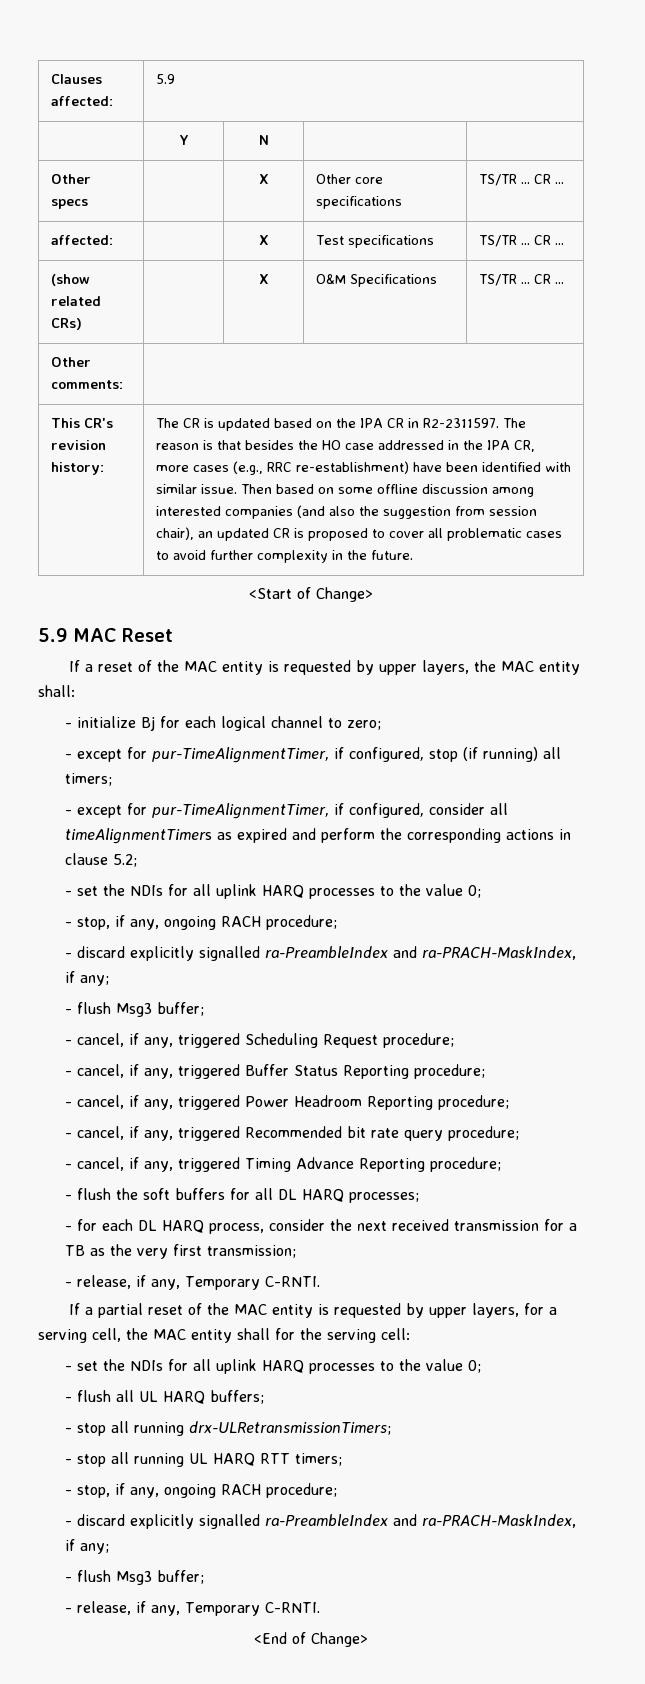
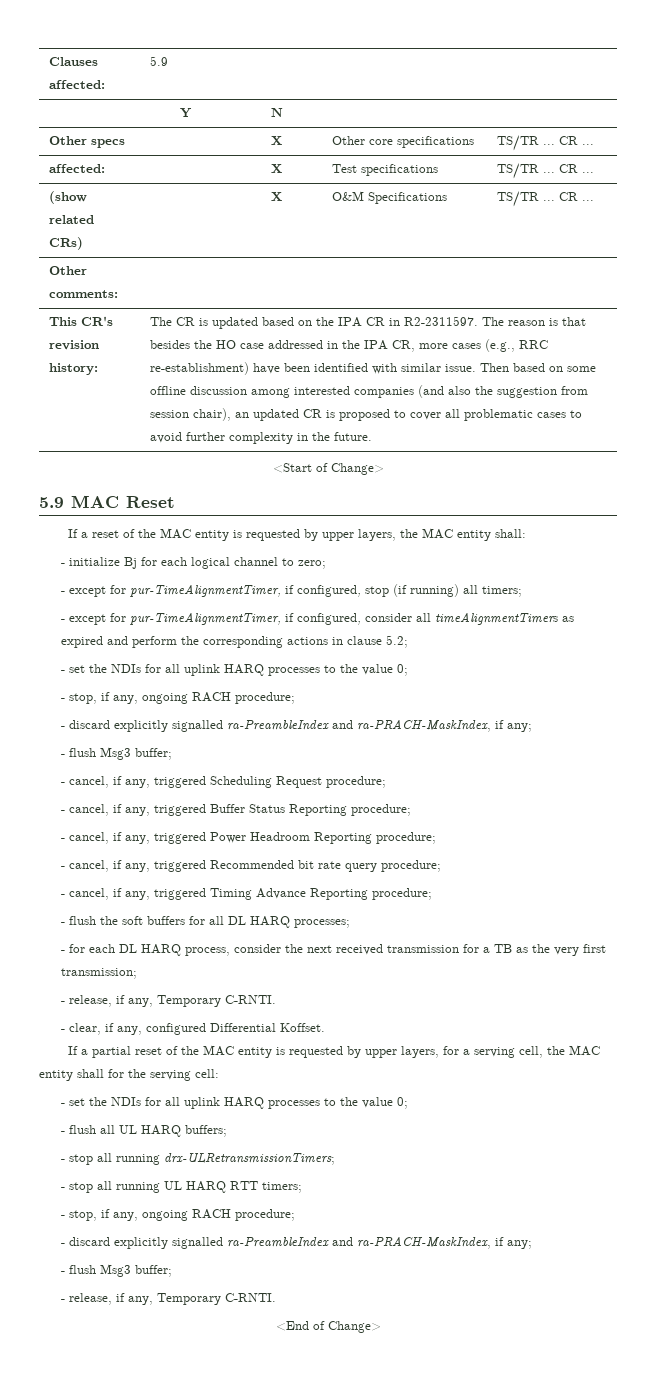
(320, 1281) none -> [60,1023,325,1035] // - clear, if any, configured Differential Koffset.

